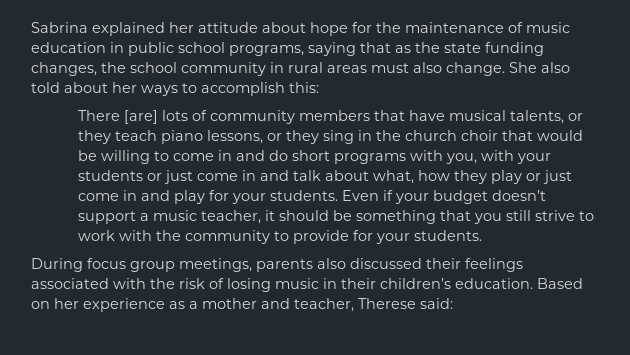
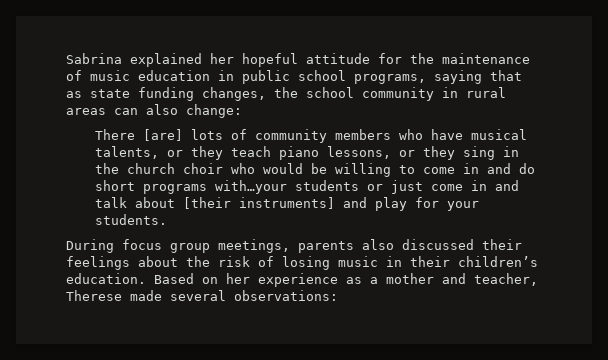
[198,22,348,36] attitude about hope -> [242,53,370,67] hopeful attitude
[415,42,440,53] the -> (82, 94) none
[371,62,570,76] [31,82,319,96] must also change. She also told about her ways to accomplish this: -> [114,104,242,118] can also change:
[374,110,406,121] that -> [399,129,424,140] who
[502,130,534,141] that -> [231,163,256,174] who
[410,150,552,164] with you, with your -> [215,180,288,194] with…your
[373,170,573,184] [78,190,138,201] what, how they play or just come in -> [183,197,336,209] [their instruments]
[342,190,547,204] [78,210,595,224] [78,230,483,244] Even if your budget doesn’t support a music teacher, it should be something that you still strive to work with the community to provide for your students. -> (168, 219) none
[31,278,146,289] associated with -> [138,256,178,267] about
[420,298,453,309] said: -> [130,290,338,301] made several observations:

